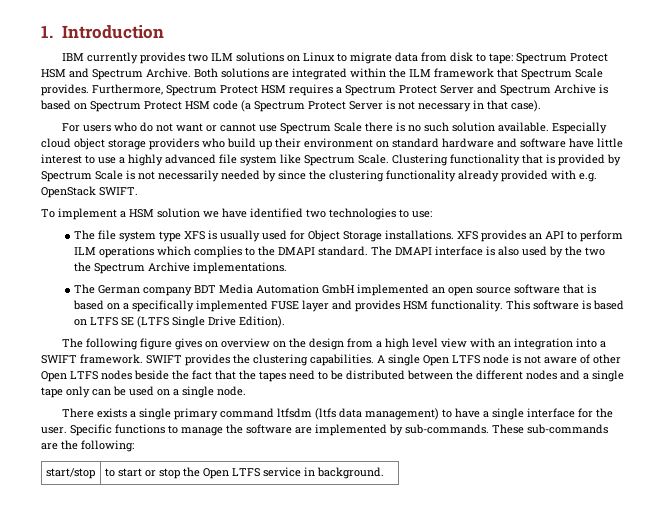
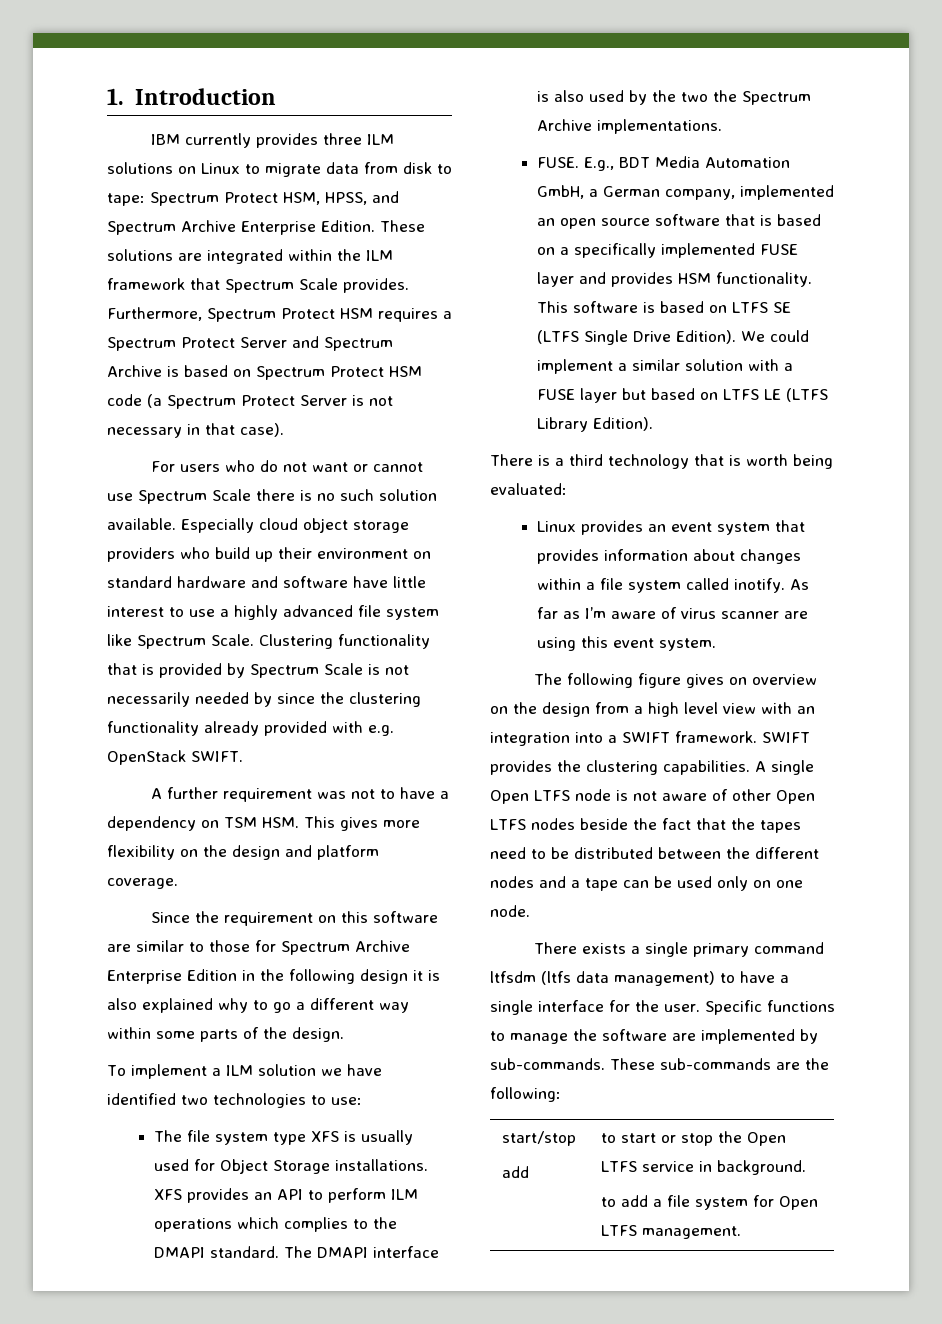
[187,53,208,62] two -> [322,133,362,145] three
[41,68,218,80] HSM and Spectrum Archive. Both -> [283,191,399,205] [107,220,425,235] HSM, HPSS, and Spectrum Archive Enterprise Edition. These
(138, 191) none -> [150,787,449,802] [107,816,420,831] [107,845,379,860] [107,878,178,889] [150,911,438,926] [107,940,410,955] [107,969,440,984] [107,998,409,1013] [107,1027,344,1042] // A further requirement was not to have a dependency on TSM HSM. This gives more flexibility on the design and platform coverage. // Since the requirement on this software are similar to those for Spectrum Archive Enterprise Edition in the following design it is also explained why to go a different way within some parts of the design.
[129,209,154,218] HSM -> [225,1065,253,1076] ILM
[74,284,356,296] The German company BDT Media Automation GmbH -> [537,156,791,171] [537,185,736,200] FUSE. E.g., BDT Media Automation GmbH, a German company,
(286, 322) none -> [741,330,810,342] [537,359,794,374] [537,388,829,403] [537,417,654,432] [490,454,833,469] [490,483,567,495] [537,520,806,535] [537,549,802,564] [537,578,810,593] [537,607,809,619] [537,636,717,651] We could implement a similar solution with a FUSE layer but based on LTFS LE (LTFS Library Edition). // There is a third technology that is worth being evaluated: // Linux provides an event system that provides information about changes within a file system called inotify. As far as I’m aware of virus scanner are using this event system.
[592,370,624,382] [41,386,214,398] single tape only can be used on a single -> [585,876,803,891] tape can be used only on one
(95, 473) none -> [502,1166,530,1178] // add
(384, 473) none -> [601,1195,819,1210] [601,1225,742,1239] // to add a file system for Open LTFS management.

